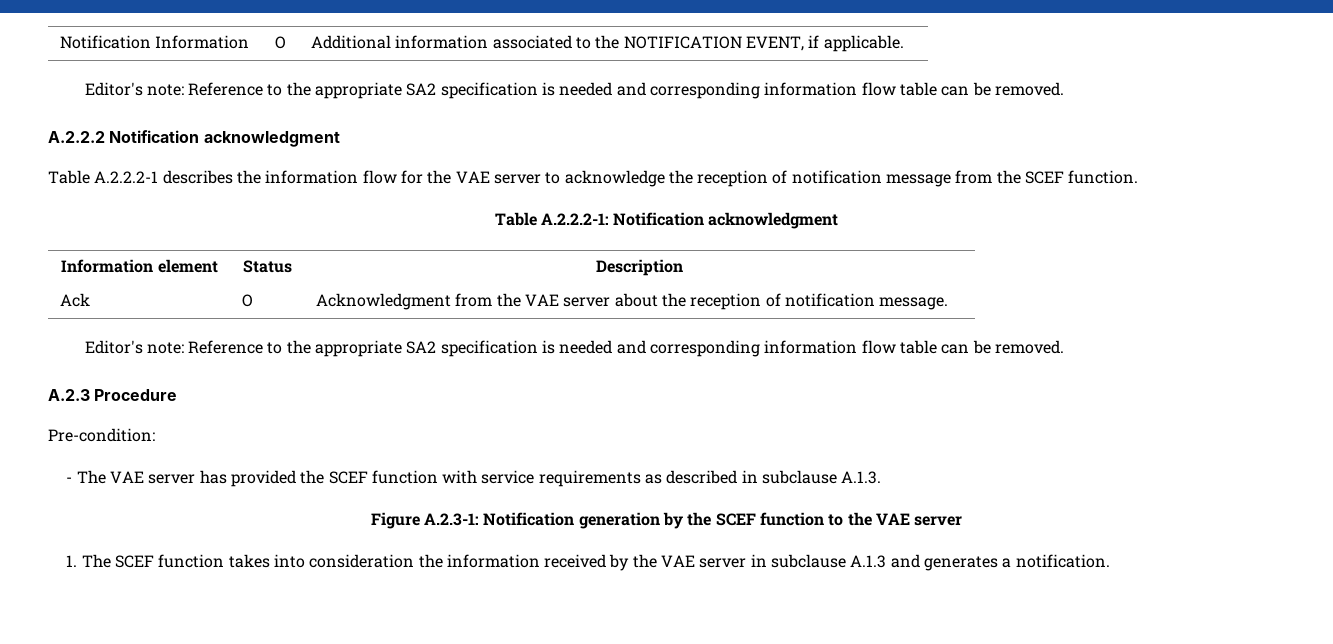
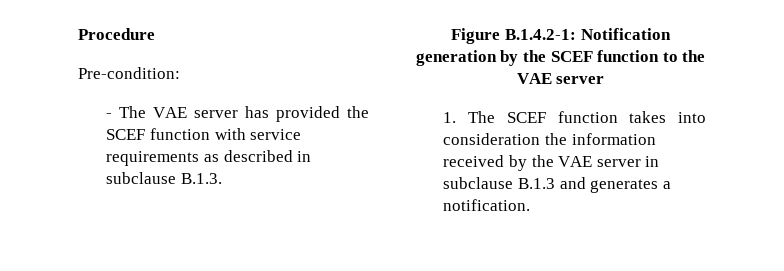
[60,35,250,49] [275,36,287,49] [311,35,904,52] [84,82,1064,99] [48,130,340,147] [48,170,1139,187] [494,212,839,229] [61,259,218,273] [243,260,292,273] [596,259,683,276] [60,293,91,307] [242,294,254,307] [316,293,949,310] [84,340,1064,357] [48,389,90,401] Notification Information | O | Additional information associated to the NOTIFICATION EVENT, if applicable. // Editor's note: Reference to the appropriate SA2 specification is needed and corresponding information flow table can be removed. // A.2.2.2 Notification acknowledgment // Table A.2.2.2-1 describes the information flow for the VAE server to acknowledge the reception of notification message from the SCEF function. // Table A.2.2.2-1: Notification acknowledgment // Information element | Status | Description // Ack | O | Acknowledgment from the VAE server about the reception of notification message. // Editor's note: Reference to the appropriate SA2 specification is needed and corresponding information flow table can be removed. // A.2.3 -> (78, 34) none
[841,471,882,484] A.1.3. -> [181,173,223,184] B.1.3.
[424,513,480,526] A.2.3-1: -> [505,29,576,40] B.1.4.2-1:
[850,555,887,568] A.1.3 -> [518,178,556,189] B.1.3

